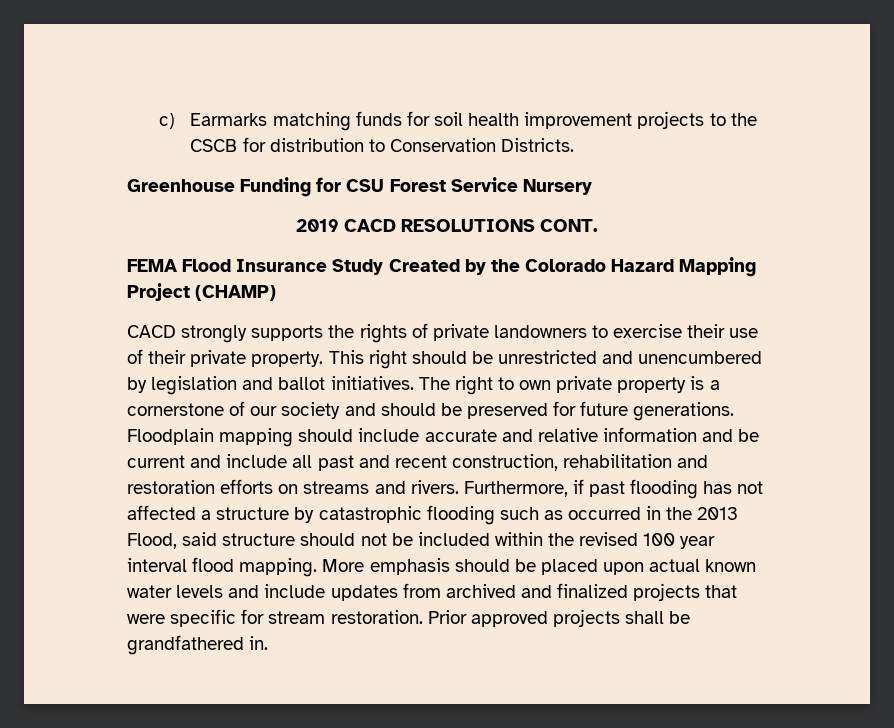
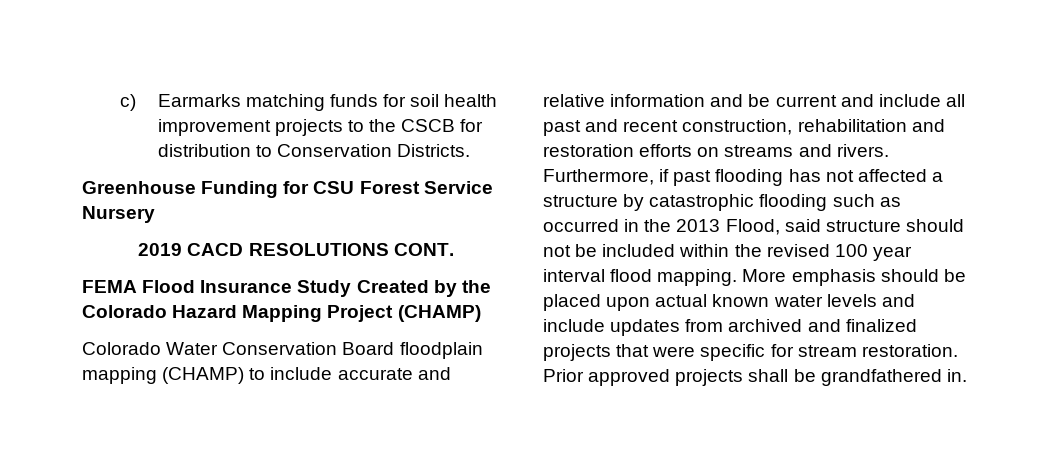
[127,323,759,343] [127,349,763,369] [127,376,720,395] [127,401,735,421] [127,428,354,447] CACD strongly supports the rights of private landowners to exercise their use of their private property. This right should be unrestricted and unencumbered by legislation and ballot initiatives. The right to own private property is a cornerstone of our society and should be preserved for future generations. Floodplain mapping should -> [82,342,483,359] [82,367,266,384] Colorado Water Conservation Board floodplain mapping (CHAMP) to

